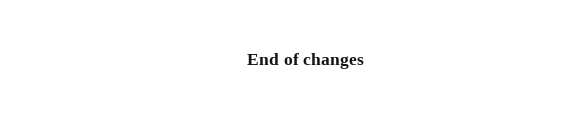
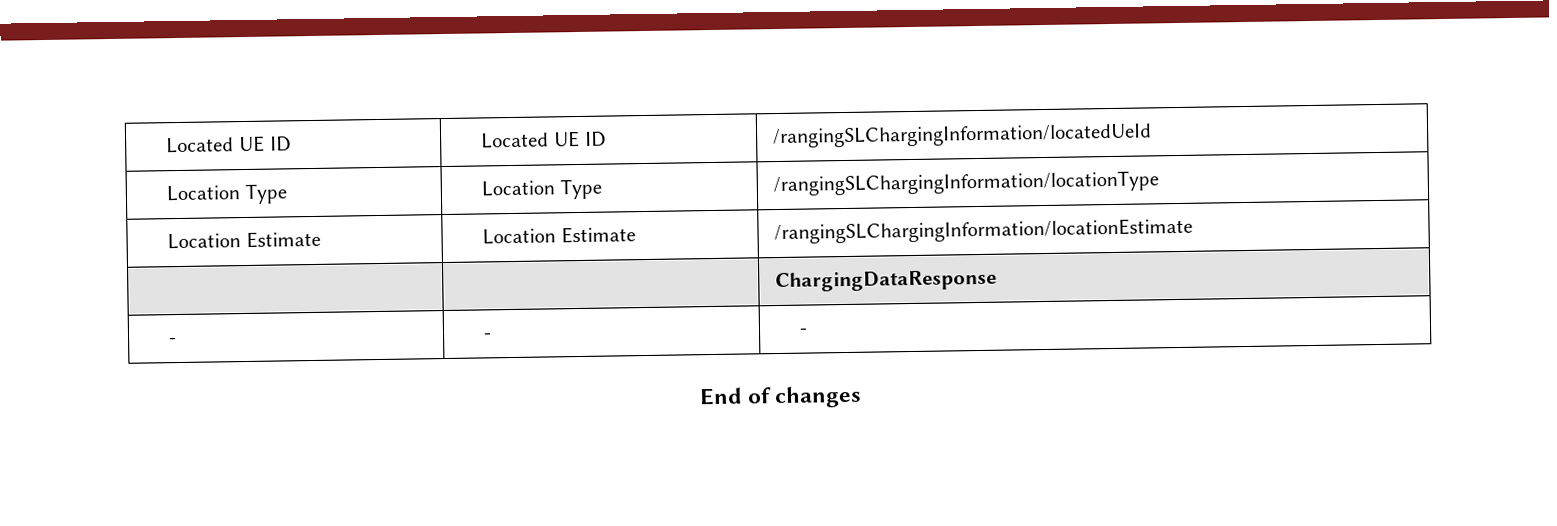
(246, 59) none -> [166,135,292,154] [481,130,607,149] [771,123,1152,149] [166,183,288,204] [481,178,603,200] [772,170,1159,197] [167,230,321,250] [482,226,636,245] [773,217,1193,245] [774,269,997,293] [169,338,178,345] [484,333,493,340] [799,328,809,335] Located UE ID | Located UE ID | /rangingSLChargingInformation/locatedUeId // Location Type | Location Type | /rangingSLChargingInformation/locationType // Location Estimate | Location Estimate | /rangingSLChargingInformation/locationEstimate // | | ChargingDataResponse // - | - | - //

